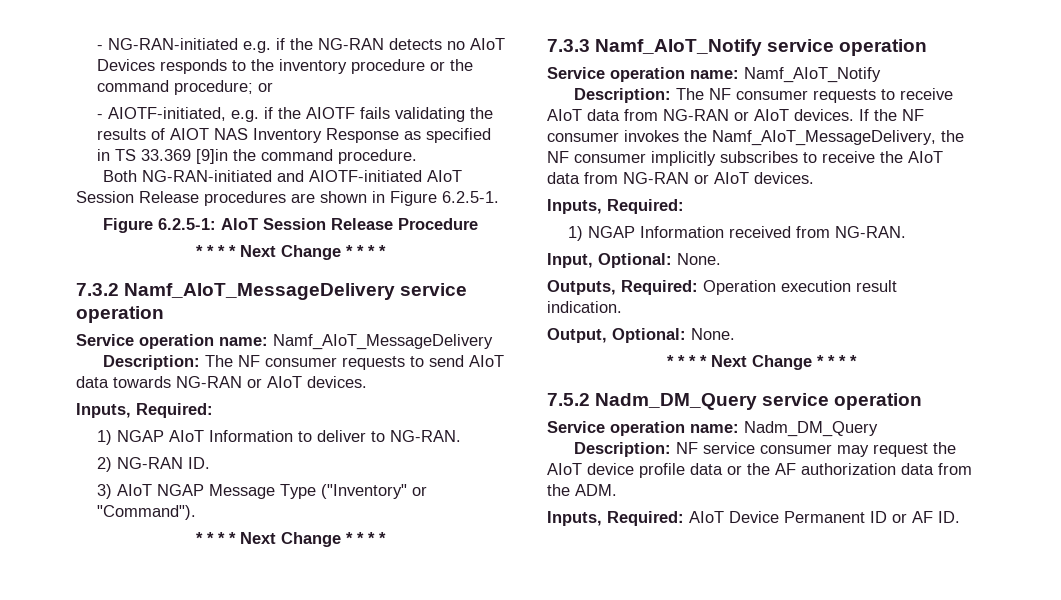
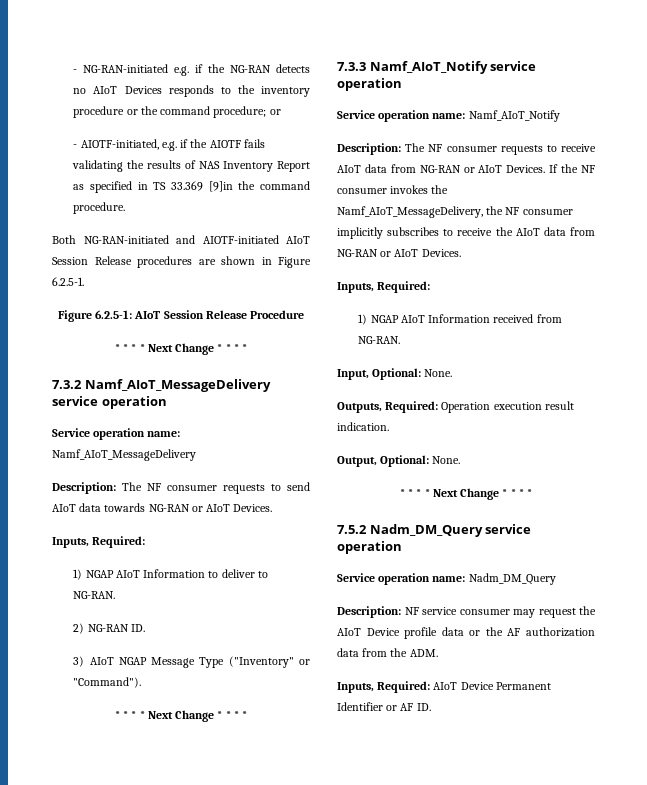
[169,128,209,140] AIOT -> (197, 164) none
[325,128,399,143] Response -> [277,161,310,172] Report
[307,376,367,388] devices. -> [233,504,273,512] Devices.
[794,109,854,121] devices. -> [506,165,546,173] Devices.
[754,172,814,184] [547,199,684,214] [567,226,635,241] devices. // Inputs, Required: // 1) NGAP -> [421,249,461,257] [337,281,431,293] [358,314,425,325] Devices. // Inputs, Required: // 1) NGAP AIoT
[587,463,634,475] device -> [366,628,400,636] Device
[870,511,887,523] ID -> [337,702,383,711] Identifier

